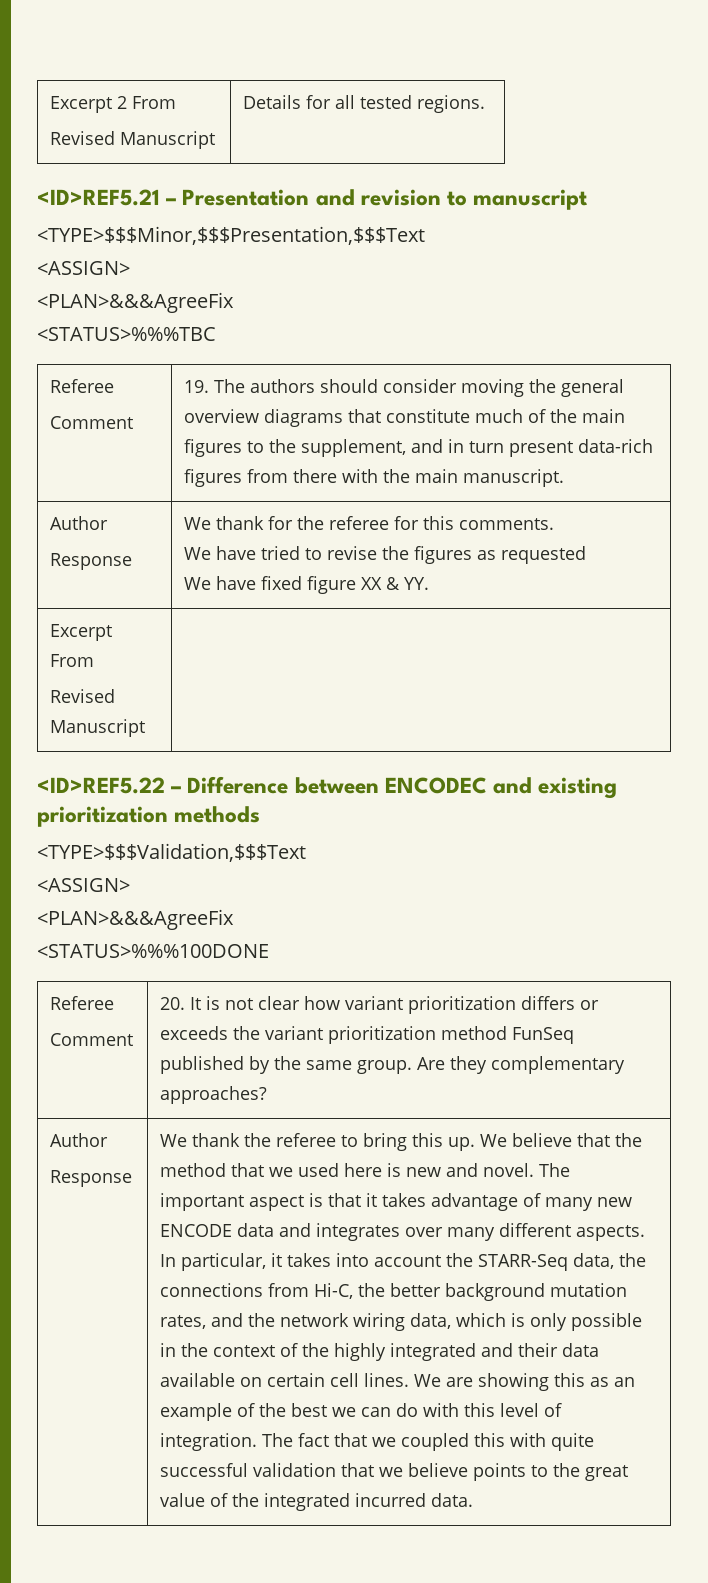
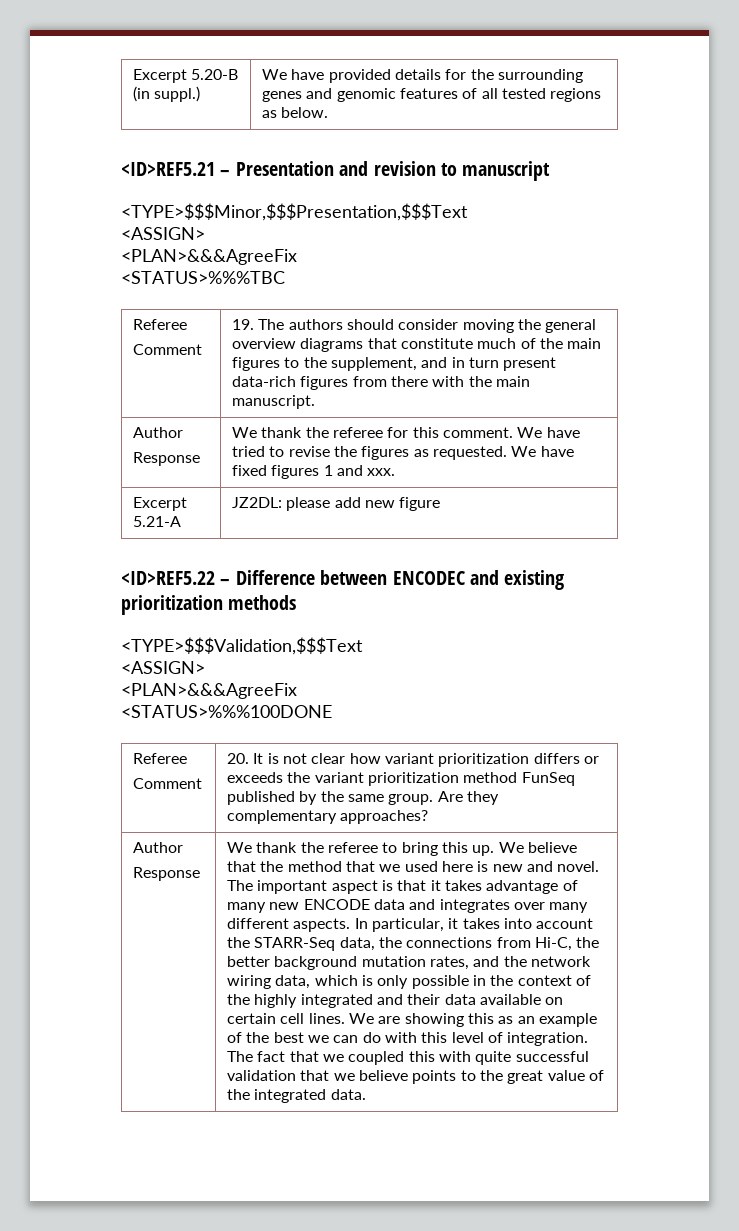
[50,96,177,113] [50,131,216,149] [243,95,486,113] Excerpt 2 From // Revised Manuscript | Details for all tested regions. -> [133,69,239,83] [133,86,201,102] [262,69,583,83] [262,88,602,102] [262,107,329,118] Excerpt 5.20-B (in suppl.) | We have provided details for the surrounding genes and genomic features of all tested regions as below.
[268,516,294,530] for -> (303, 432) none
[459,518,555,530] comments. // -> [442,427,513,438] comment.
[501,546,587,564] requested // -> [432,446,507,460] requested.
[307,576,430,594] [50,624,113,641] [50,654,95,667] [50,689,116,703] [50,719,146,737] figure XX & YY. // Excerpt From // Revised Manuscript | -> [271,465,396,479] [133,497,188,511] [133,516,182,527] [232,497,441,511] figures 1 and xxx. // Excerpt 5.21-A | JZ2DL: please add new figure
[355,1493,427,1507] incurred -> (327, 1096) none

